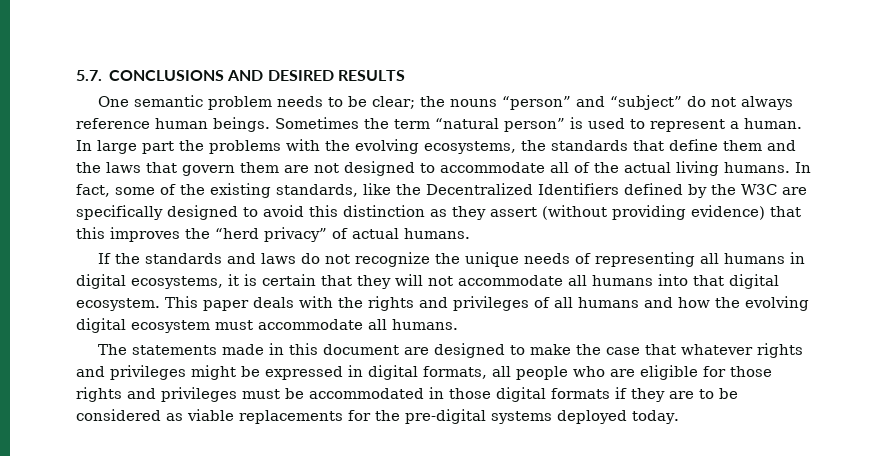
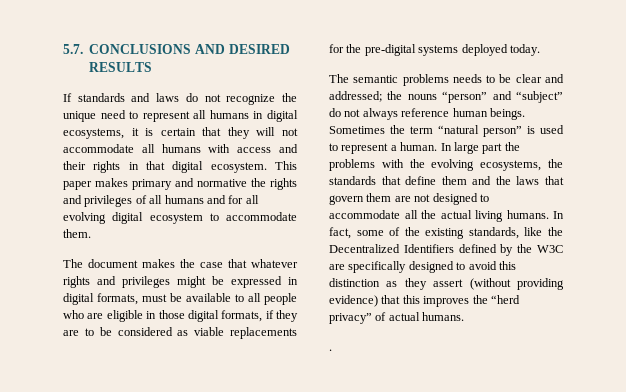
[97,95,415,110] One semantic problem needs to be clear; -> [63,93,297,105] [63,110,298,122] [63,127,299,139] [63,144,298,153] [63,161,297,173] [63,178,297,190] [63,195,259,207] [63,212,297,224] [63,229,91,238] [63,259,298,268] [63,276,298,288] [63,293,297,305] [63,310,298,322] [63,327,297,339] [329,44,540,56] [329,74,564,86] [329,91,382,102] If standards and laws do not recognize the unique need to represent all humans in digital ecosystems, it is certain that they will not accommodate all humans with access and their rights in that digital ecosystem. This paper makes primary and normative the rights and privileges of all humans and for all evolving digital ecosystem to accommodate them. // The document makes the case that whatever rights and privileges might be expressed in digital formats, must be available to all people who are eligible in those digital formats, if they are to be considered as viable replacements for the pre-digital systems deployed today. // The semantic problems needs to be clear and addressed;
[574,162,590,173] of -> (418, 214) none
[97,252,805,267] [76,274,779,289] [76,296,809,311] [76,318,458,333] [97,343,803,358] [76,365,772,380] [76,387,738,402] [76,409,679,424] If the standards and laws do not recognize the unique needs of representing all humans in digital ecosystems, it is certain that they will not accommodate all humans into that digital ecosystem. This paper deals with the rights and privileges of all humans and how the evolving digital ecosystem must accommodate all humans. // The statements made in this document are designed to make the case that whatever rights and privileges might be expressed in digital formats, all people who are eligible for those rights and privileges must be accommodated in those digital formats if they are to be considered as viable replacements for the pre-digital systems deployed today. -> [329,349,332,351] .

